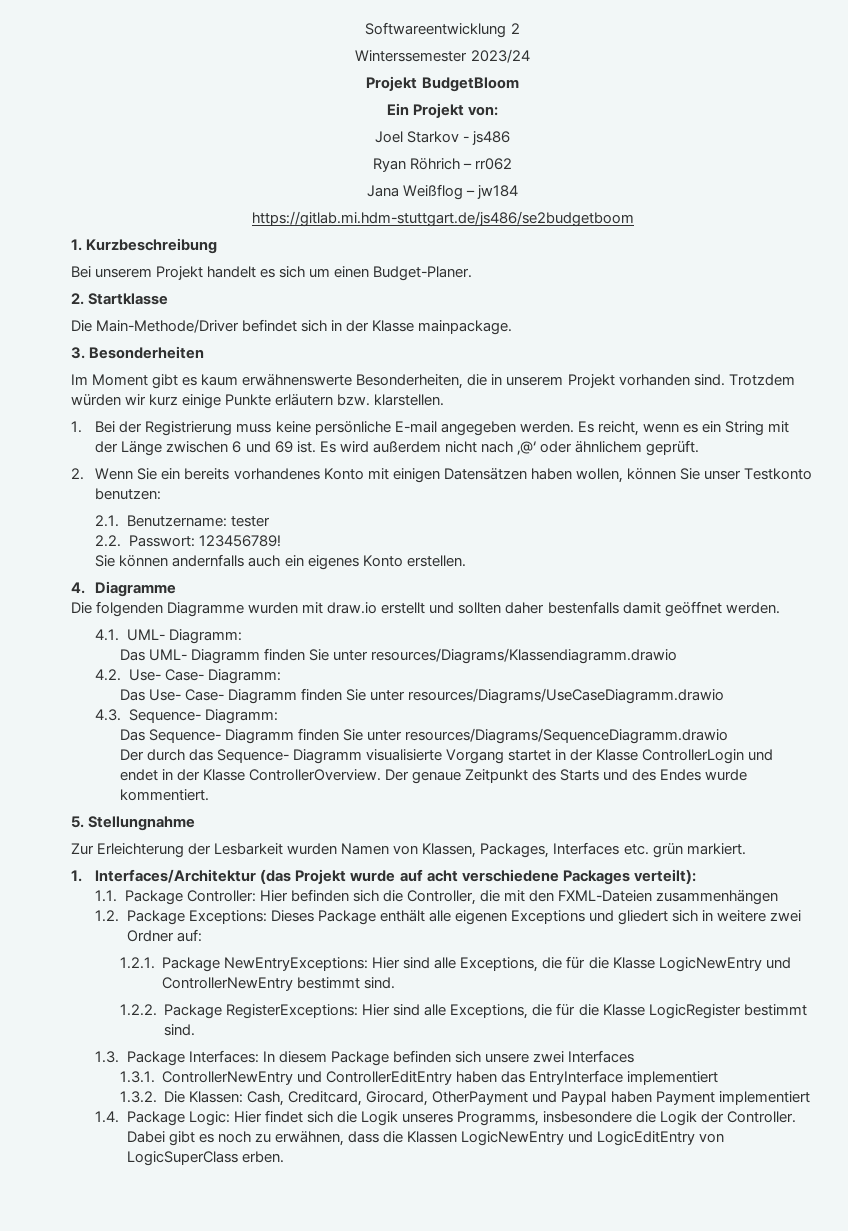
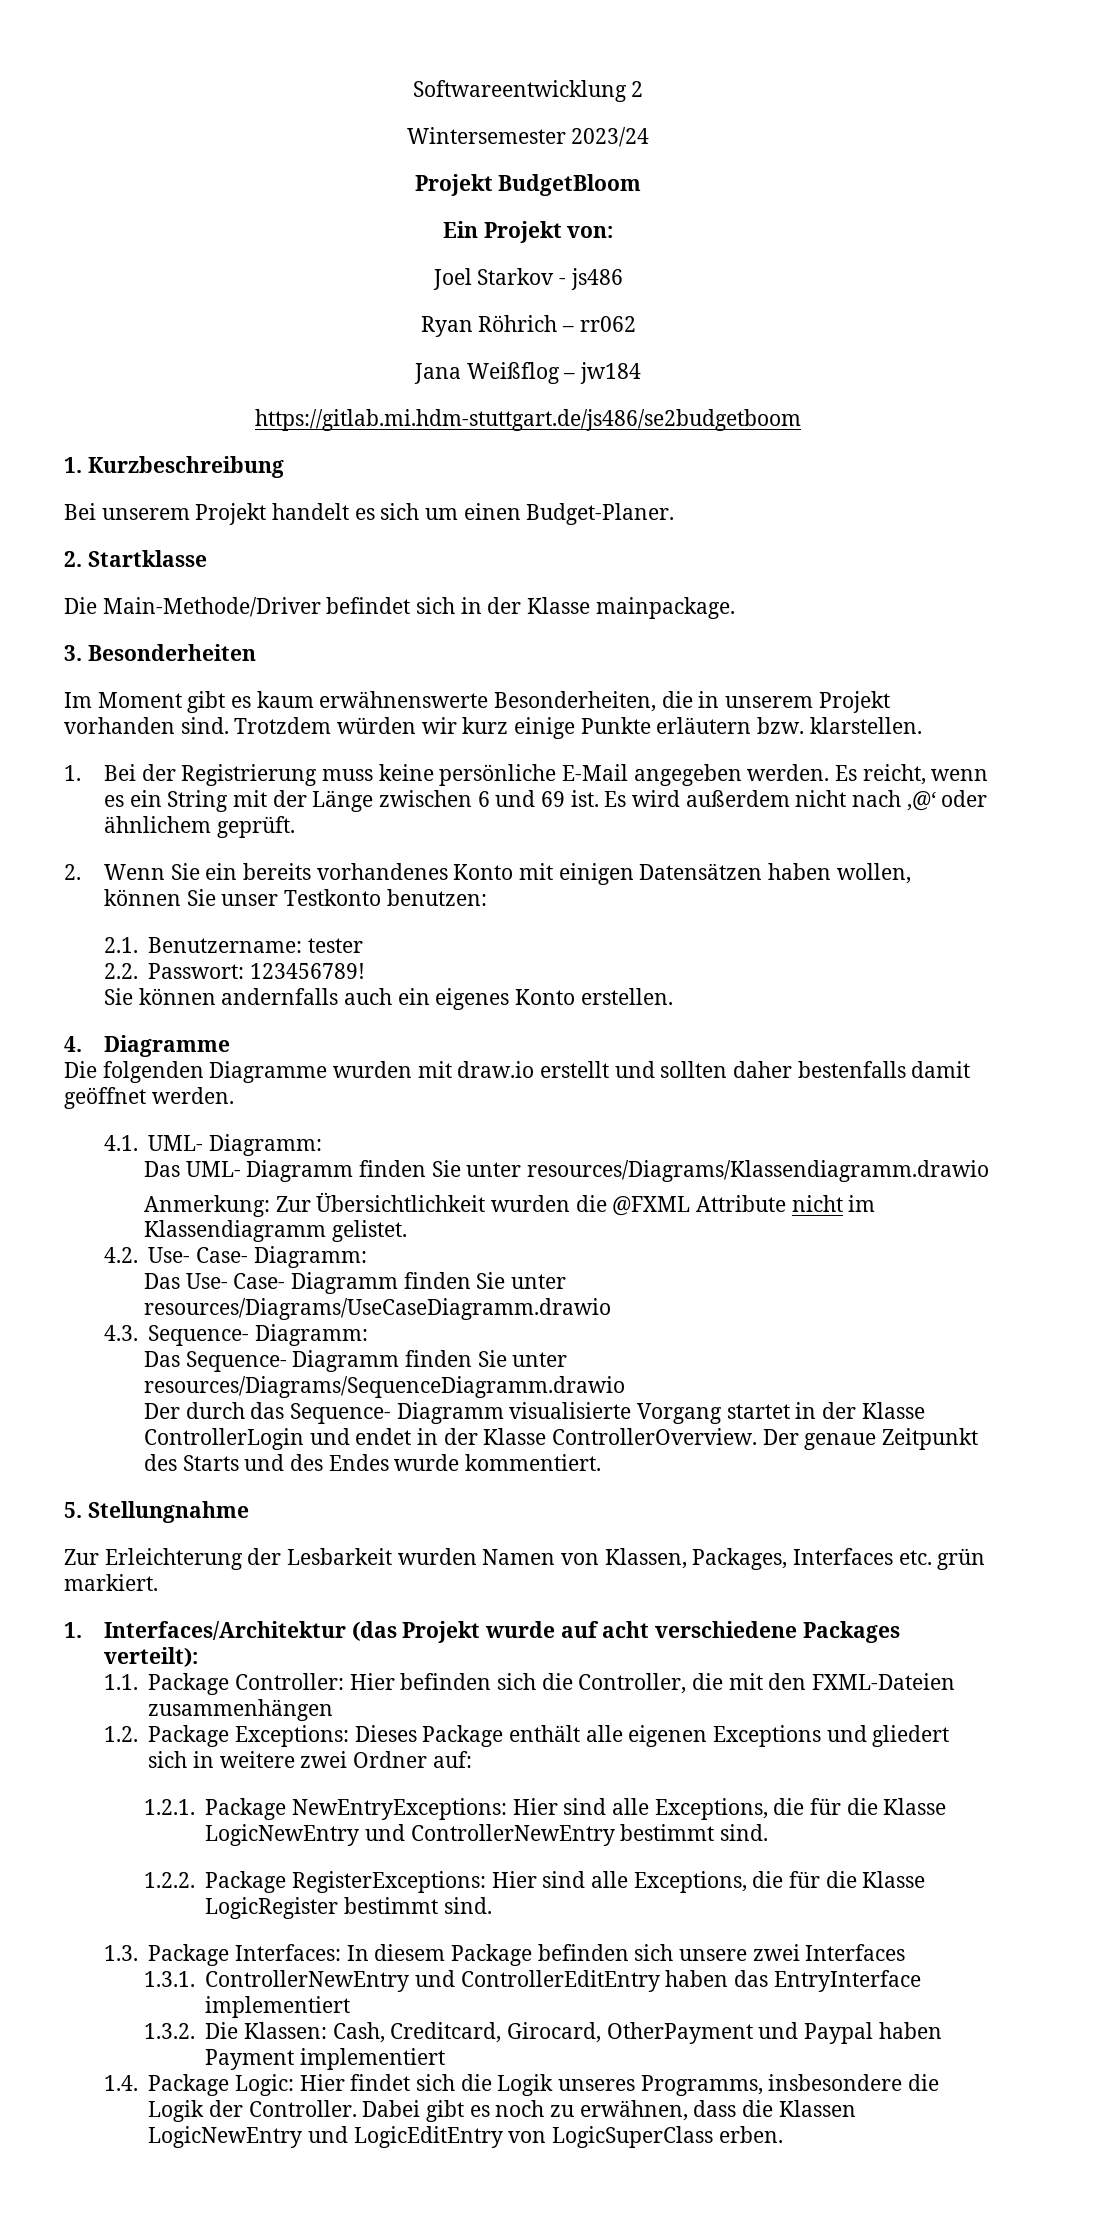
[355,50,468,62] Winterssemester -> [406,127,566,144] Wintersemester
[394,421,437,433] E-mail -> [561,764,628,781] E-Mail
(677, 656) none -> [143,1192,876,1217] [143,1220,407,1242] // Anmerkung: Zur Übersichtlichkeit wurden die @FXML Attribute nicht im Klassendiagramm gelistet.

